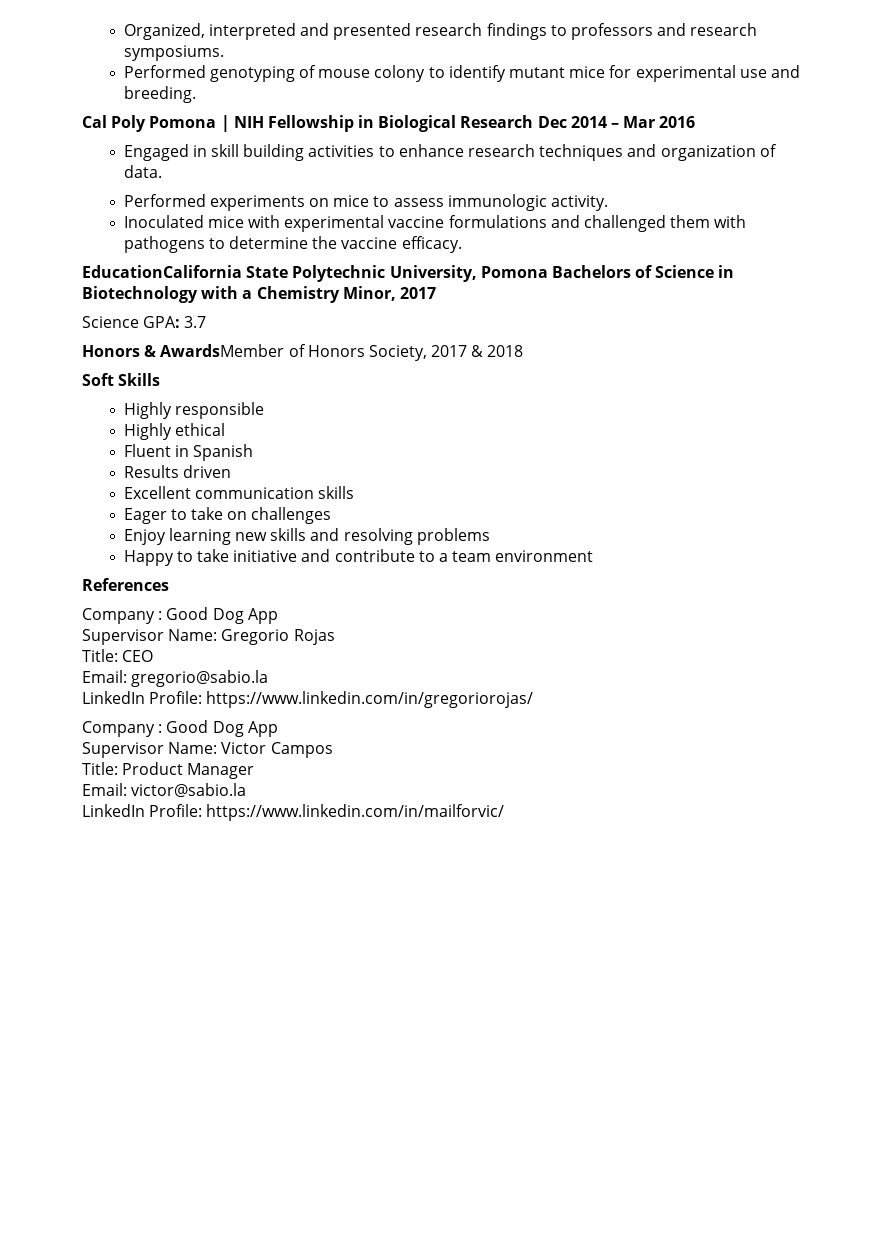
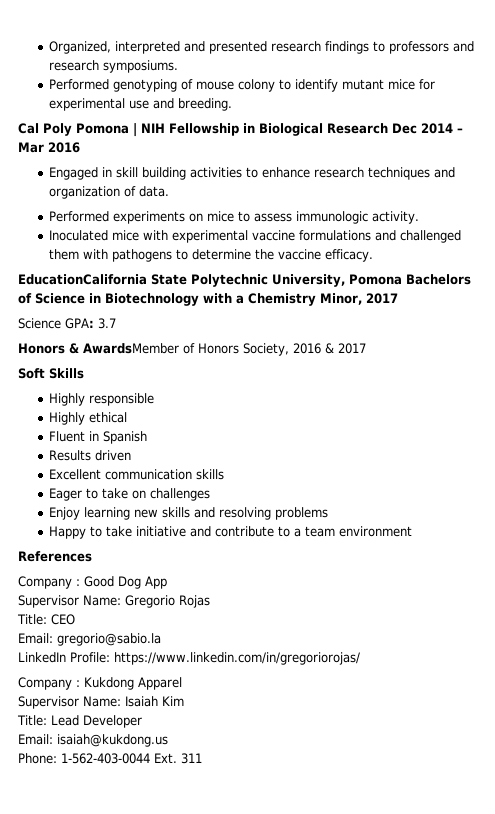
[431,345,524,357] 2017 & 2018 -> [293,343,366,354] 2016 & 2017
[166,720,278,737] [82,742,333,758] [82,762,255,779] [82,783,247,797] [82,804,505,821] Good Dog App // Supervisor Name: Victor Campos // Title: Product Manager // Email: victor@sabio.la // LinkedIn Profile: https://www.linkedin.com/in/mailforvic/ -> [84,677,182,690] [18,696,184,709] [17,715,142,728] [18,734,168,747] [18,753,202,764] Kukdong Apparel // Supervisor Name: Isaiah Kim // Title: Lead Developer // Email: isaiah@kukdong.us // Phone: 1-562-403-0044 Ext. 311

